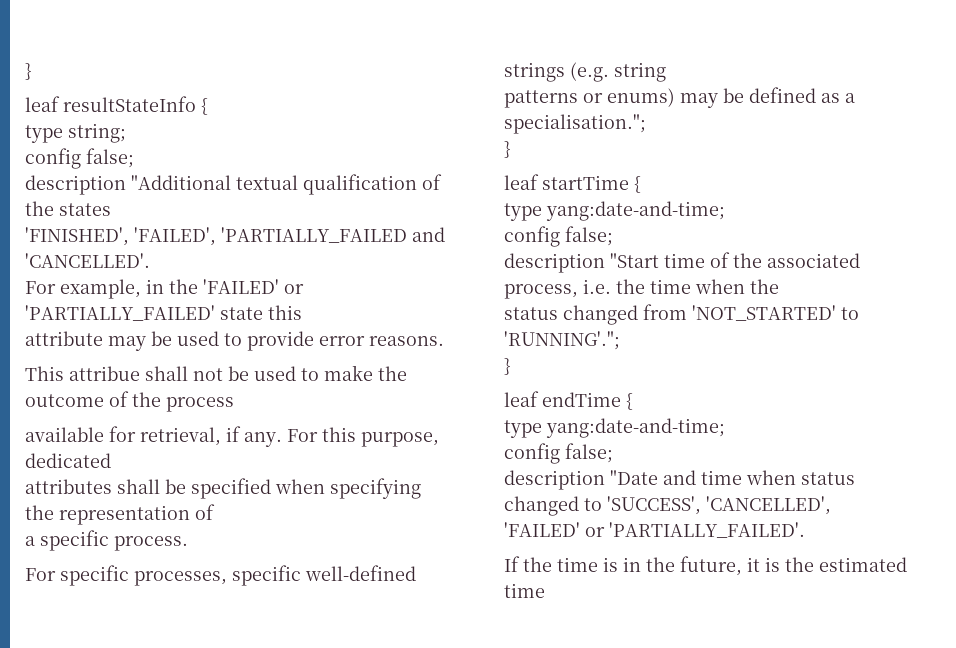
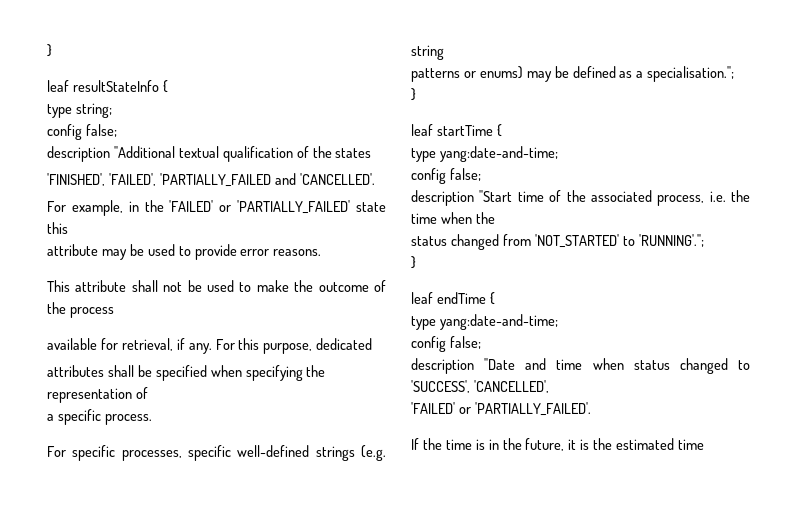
[69,366,140,381] attribue -> [75,280,127,292] attribute

